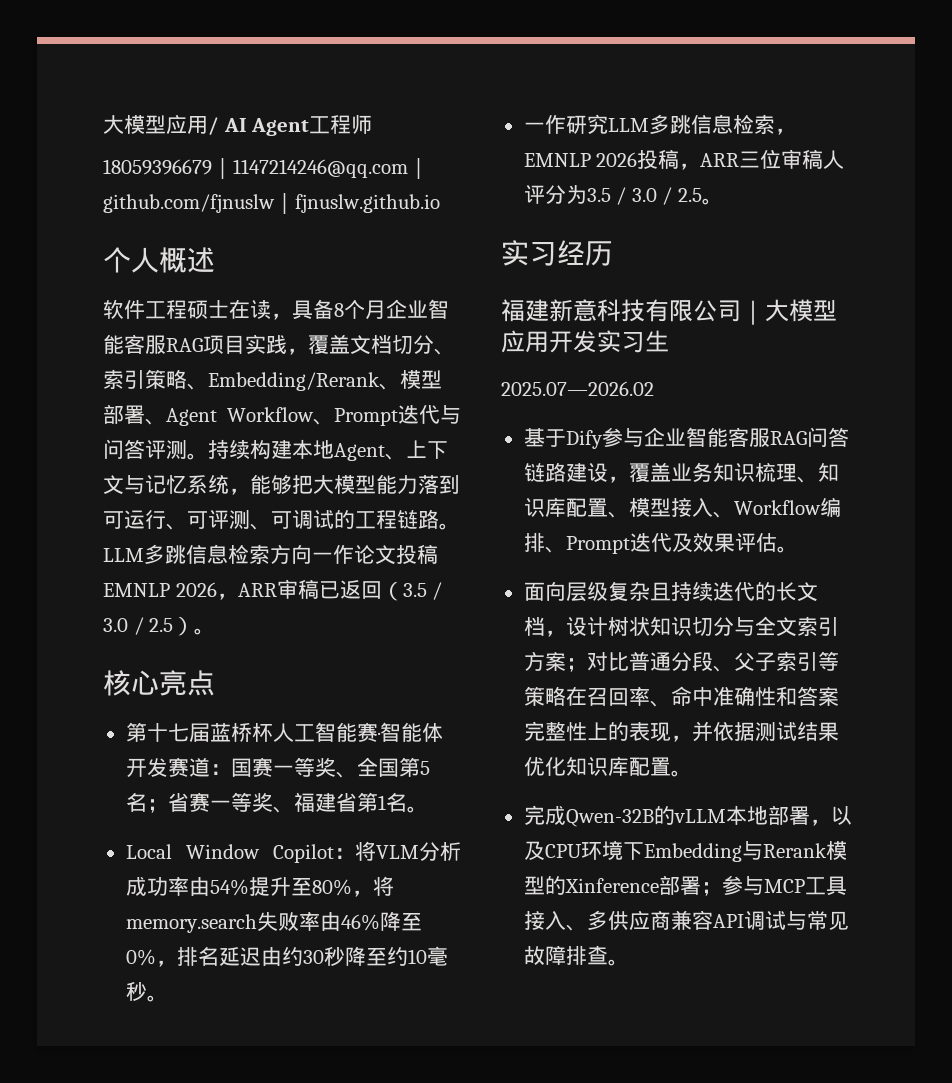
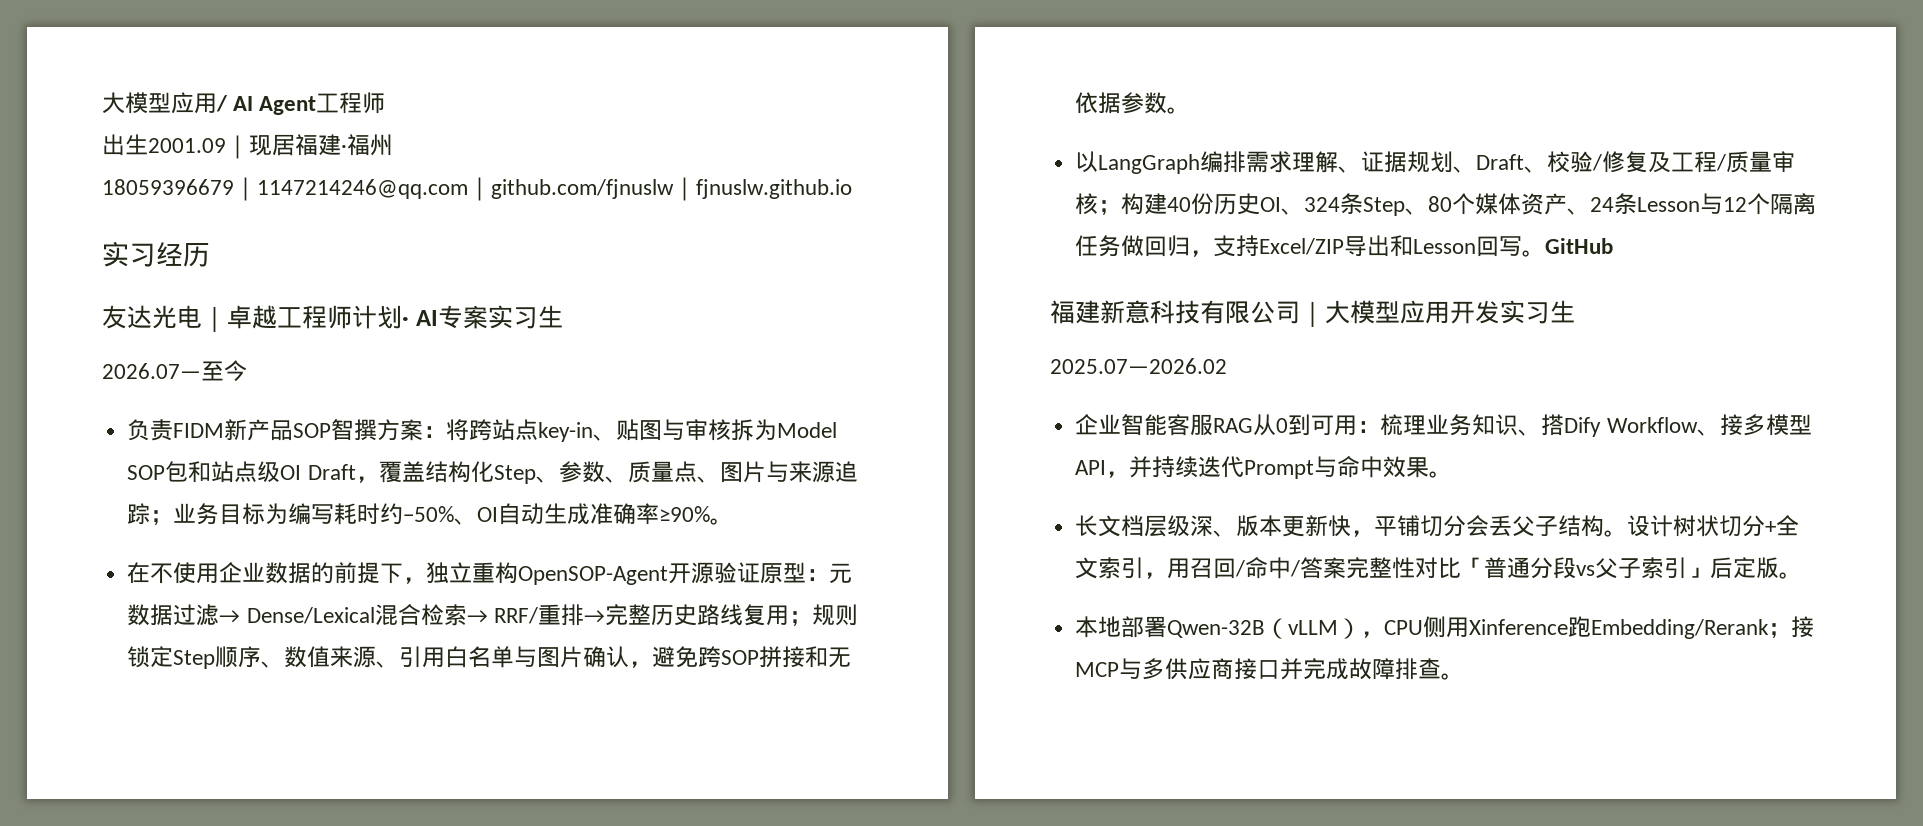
(373, 124) none -> [102,134,393,159] // 出生2001.09｜现居福建·福州
[103,247,215,273] [103,299,449,320] [103,334,455,355] [103,369,442,391] [103,404,461,426] [103,439,448,461] [103,474,460,495] [103,509,460,530] [103,544,438,565] [103,579,443,601] [103,616,216,636] [103,670,215,696] [125,722,443,742] [125,757,430,778] [125,792,428,813] [125,841,461,863] [125,876,394,897] [125,911,422,933] [125,946,448,967] [125,981,168,1002] [523,114,796,135] [523,149,845,170] [523,185,723,205] [501,240,613,266] 个人概述 // 软件工程硕士在读，具备8个月企业智能客服RAG项目实践，覆盖文档切分、索引策略、Embedding/Rerank、模型部署、Agent Workflow、Prompt迭代与问答评测。持续构建本地Agent、上下文与记忆系统，能够把大模型能力落到可运行、可评测、可调试的工程链路。LLM多跳信息检索方向一作论文投稿EMNLP 2026，ARR审稿已返回（3.5 / 3.0 / 2.5）。 // 核心亮点 // 第十七届蓝桥杯人工智能赛·智能体开发赛道：国赛一等奖、全国第5名；省赛一等奖、福建省第1名。 // Local Window Copilot：将VLM分析成功率由54%提升至80%，将memory.search失败率由46%降至0%，排名延迟由约30秒降至约10毫秒。 // 一作研究LLM多跳信息检索，EMNLP 2026投稿，ARR三位审稿人评分为3.5 / 3.0 / 2.5。 // 实习经历 -> [102,241,210,267] [102,305,563,332] [102,360,247,382] [127,419,838,442] [127,461,858,484] [127,503,734,525] [127,562,853,585] [127,604,858,626] [127,646,852,669] [1075,92,1191,114] [1075,151,1796,174] [1075,193,1817,216] [1075,235,1614,257] 实习经历 // 友达光电｜卓越工程师计划· AI专案实习生 // 2026.07—至今 // 负责FIDM新产品SOP智撰方案：将跨站点key-in、贴图与审核拆为Model SOP包和站点级OI Draft，覆盖结构化Step、参数、质量点、图片与来源追踪；业务目标为编写耗时约−50%、OI自动生成准确率≥90%。 // 在不使用企业数据的前提下，独立重构OpenSOP-Agent开源验证原型：元数据过滤→ Dense/Lexical混合检索→ RRF/重排→完整历史路线复用；规则锁定Step顺序、数值来源、引用白名单与图片确认，避免跨SOP拼接和无依据参数。 // 以LangGraph编排需求理解、证据规划、Draft、校验/修复及工程/质量审核；构建40份历史OI、324条Step、80个媒体资产、24条Lesson与12个隔离任务做回归，支持Excel/ZIP导出和Lesson回写。GitHub
[523,427,849,449] [523,462,839,483] [523,497,841,518] [523,532,798,554] [523,581,818,602] [523,616,839,637] [523,651,839,672] [523,686,839,707] [523,721,839,742] [523,756,692,777] [523,805,852,827] [523,840,847,862] [523,875,847,896] [523,910,849,931] 基于Dify参与企业智能客服RAG问答链路建设，覆盖业务知识梳理、知识库配置、模型接入、Workflow编排、Prompt迭代及效果评估。 // 面向层级复杂且持续迭代的长文档，设计树状知识切分与全文索引方案；对比普通分段、父子索引等策略在召回率、命中准确性和答案完整性上的表现，并依据测试结果优化知识库配置。 // 完成Qwen-32B的vLLM本地部署，以及CPU环境下Embedding与Rerank模型的Xinference部署；参与MCP工具接入、多供应商兼容API调试与常见 -> [1075,414,1812,437] [1075,456,1453,479] [1075,515,1800,537] [1075,557,1803,579] [1075,616,1815,639] [1075,658,1350,680] 企业智能客服RAG从0到可用：梳理业务知识、搭Dify Workflow、接多模型API，并持续迭代Prompt与命中效果。 // 长文档层级深、版本更新快，平铺切分会丢父子结构。设计树状切分+全文索引，用召回/命中/答案完整性对比「普通分段vs父子索引」后定版。 // 本地部署Qwen-32B（vLLM），CPU侧用Xinference跑Embedding/Rerank；接MCP与多供应商接口并完成

